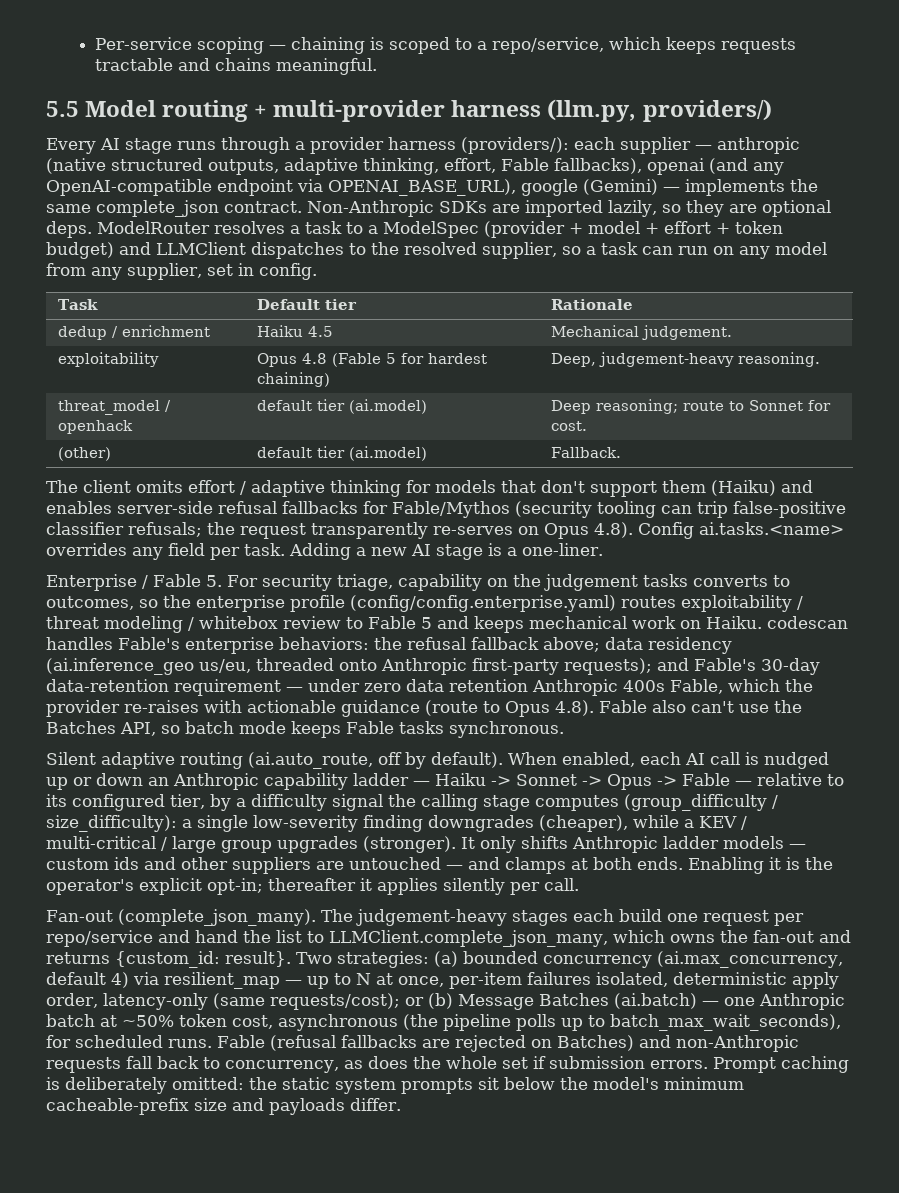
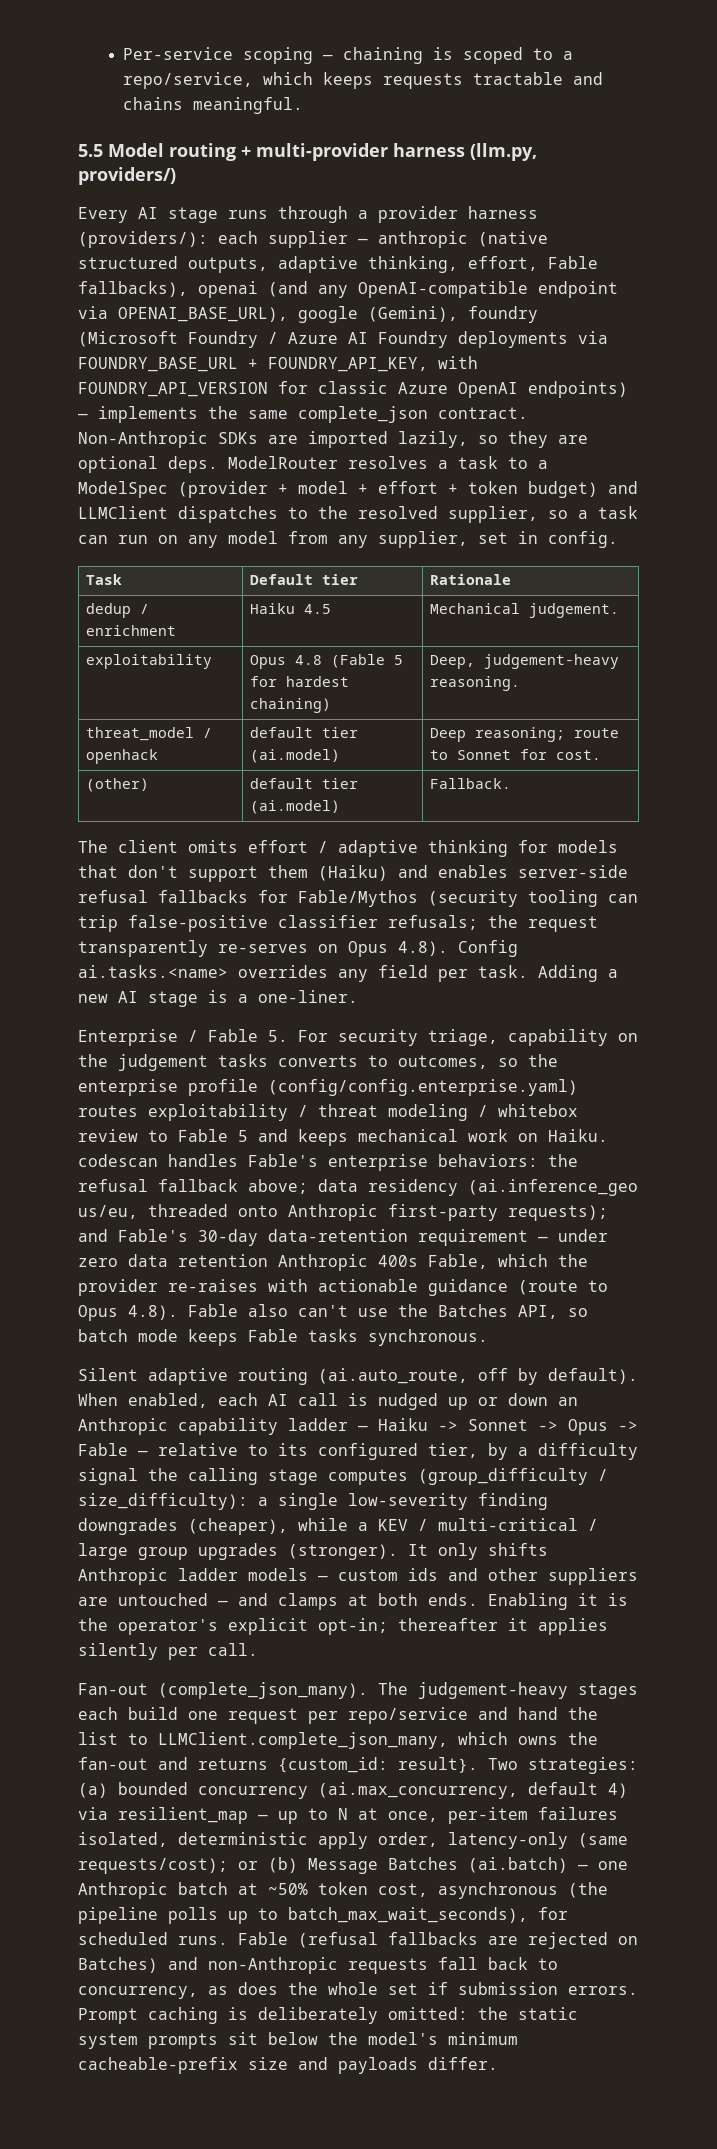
[583,179,658,195] (Gemini) -> [368,306,538,323] [78,331,608,348] [78,356,478,372] [78,381,628,398] (Gemini), foundry (Microsoft Foundry / Azure AI Foundry deployments via FOUNDRY_BASE_URL + FOUNDRY_API_KEY, with FOUNDRY_API_VERSION for classic Azure OpenAI endpoints)

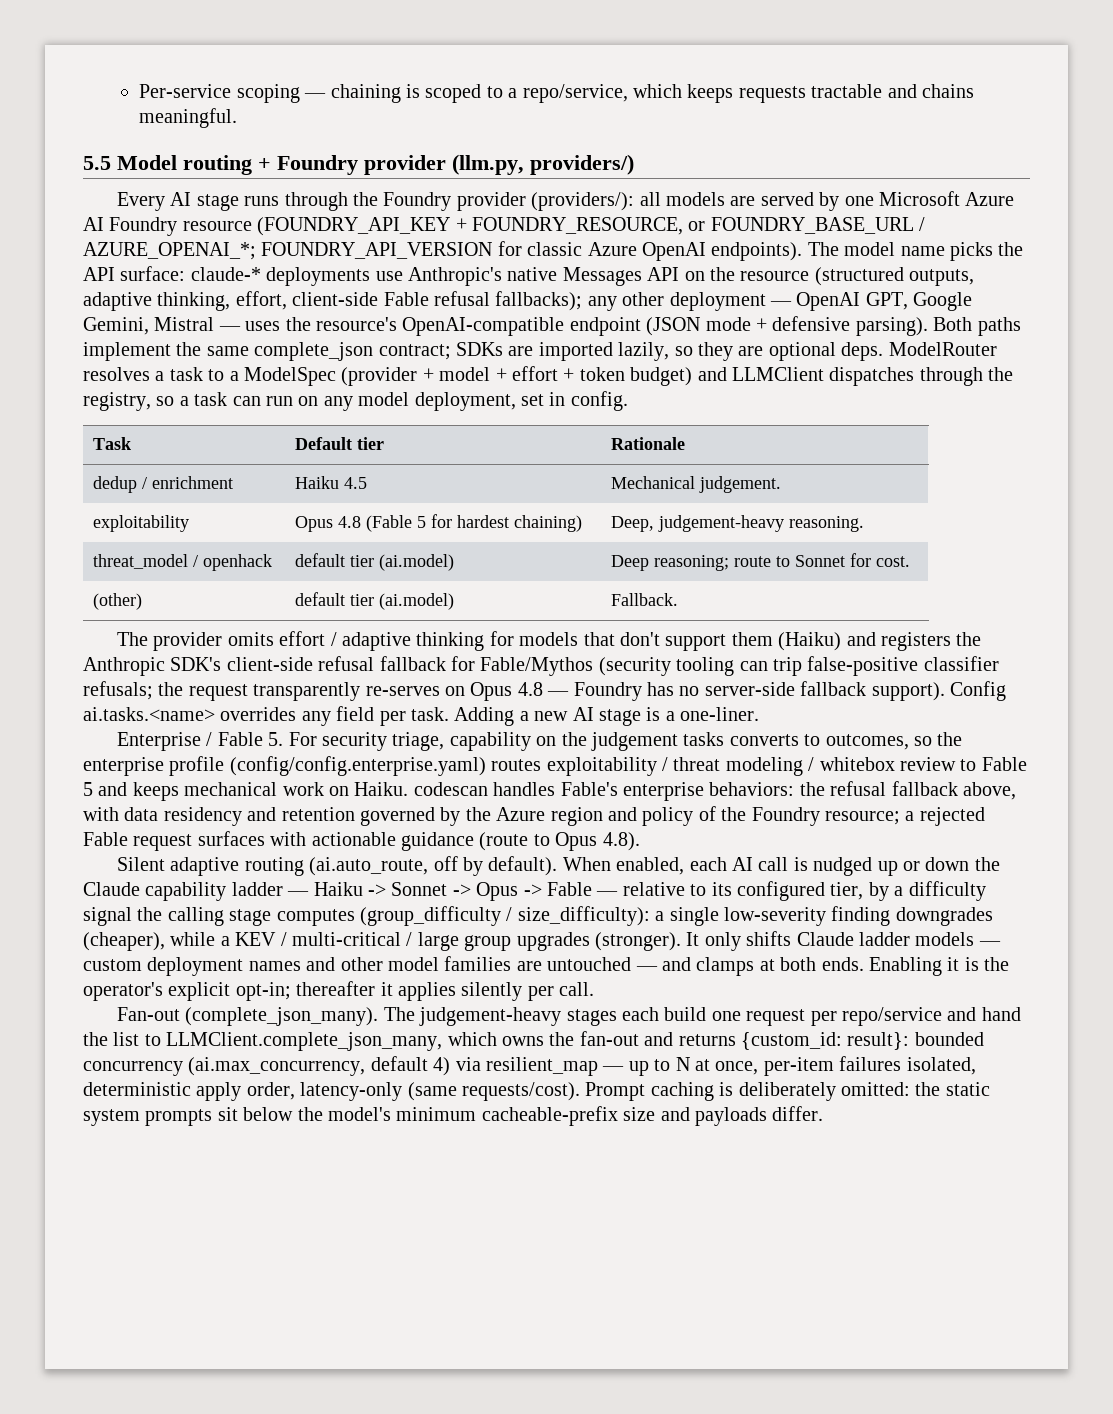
[256,143,465,161] multi-provider harness -> [277,155,446,175] Foundry provider
[358,206,538,223] [78,231,548,248] [78,256,598,273] [78,281,618,298] [78,306,538,323] [78,331,608,348] [78,356,478,372] a provider harness (providers/): each supplier — anthropic (native structured outputs, adaptive thinking, effort, Fable fallbacks), openai (and any OpenAI-compatible endpoint via OPENAI_BASE_URL), google (Gemini), foundry (Microsoft Foundry / Azure AI Foundry deployments via FOUNDRY_BASE_URL + FOUNDRY_API_KEY, with -> [352,191,1015,211] [83,217,926,236] [83,242,256,260] the Foundry provider (providers/): all models are served by one Microsoft Azure AI Foundry resource (FOUNDRY_API_KEY + FOUNDRY_RESOURCE, or FOUNDRY_BASE_URL / AZURE_OPENAI_*;
[528,381,628,398] [78,406,198,423] endpoints) — implements -> [711,242,1024,261] [83,266,975,286] [83,291,973,311] [83,316,1021,336] [83,342,171,361] endpoints). The model name picks the API surface: claude-* deployments use Anthropic's native Messages API on the resource (structured outputs, adaptive thinking, effort, client-side Fable refusal fallbacks); any other deployment — OpenAI GPT, Google Gemini, Mistral — uses the resource's OpenAI-compatible endpoint (JSON mode + defensive parsing). Both paths implement
[438,407,528,419] [78,431,208,448] contract. Non-Anthropic -> [378,344,451,360] contract;
[288,506,538,523] to the resolved supplier, -> [919,367,1014,386] [83,392,151,411] through the registry,
[288,531,468,548] from any supplier, -> [414,392,516,411] deployment,
[118,840,178,853] client -> [153,632,223,651] provider
[438,865,628,878] [78,890,248,903] enables server-side refusal fallbacks -> [880,632,982,651] [83,656,446,676] registers the Anthropic SDK's client-side refusal fallback
[398,941,448,956] 4.8). -> [517,681,945,701] 4.8 — Foundry has no server-side fallback support).
[248,1179,638,1196] [78,1204,608,1221] [78,1229,608,1246] [78,1254,588,1271] [78,1279,258,1296] above; data residency (ai.inference_geo us/eu, threaded onto Anthropic first-party requests); and Fable's 30-day data-retention requirement — under zero data retention Anthropic 400s Fable, which the provider re-raises -> [962,782,1016,800] [83,806,985,826] [83,831,265,851] above, with data residency and retention governed by the Azure region and policy of the Foundry resource; a rejected Fable request surfaces
[188,1304,588,1319] [78,1329,488,1346] Fable also can't use the Batches API, so batch mode keeps Fable tasks synchronous. -> (640, 841) none
[558,1397,578,1406] [78,1418,168,1435] an Anthropic -> [974,857,1000,871] [83,882,140,896] the Claude
[78,1568,168,1585] Anthropic -> [796,932,854,946] Claude
[408,1568,638,1585] ids and other suppliers -> [147,956,512,976] deployment names and other model families
[398,1757,638,1774] [78,1783,108,1798] result}. Two strategies: (a) -> [847,1032,910,1050] result}:
[78,1857,628,1874] [78,1882,608,1899] [78,1907,568,1924] [78,1932,638,1949] [78,1957,558,1974] [78,1982,638,1999] requests/cost); or (b) Message Batches (ai.batch) — one Anthropic batch at ~50% token cost, asynchronous (the pipeline polls up to batch_max_wait_seconds), for scheduled runs. Fable (refusal fallbacks are rejected on Batches) and non-Anthropic requests fall back to concurrency, as does the whole set if submission errors. -> [462,1082,580,1101] requests/cost).

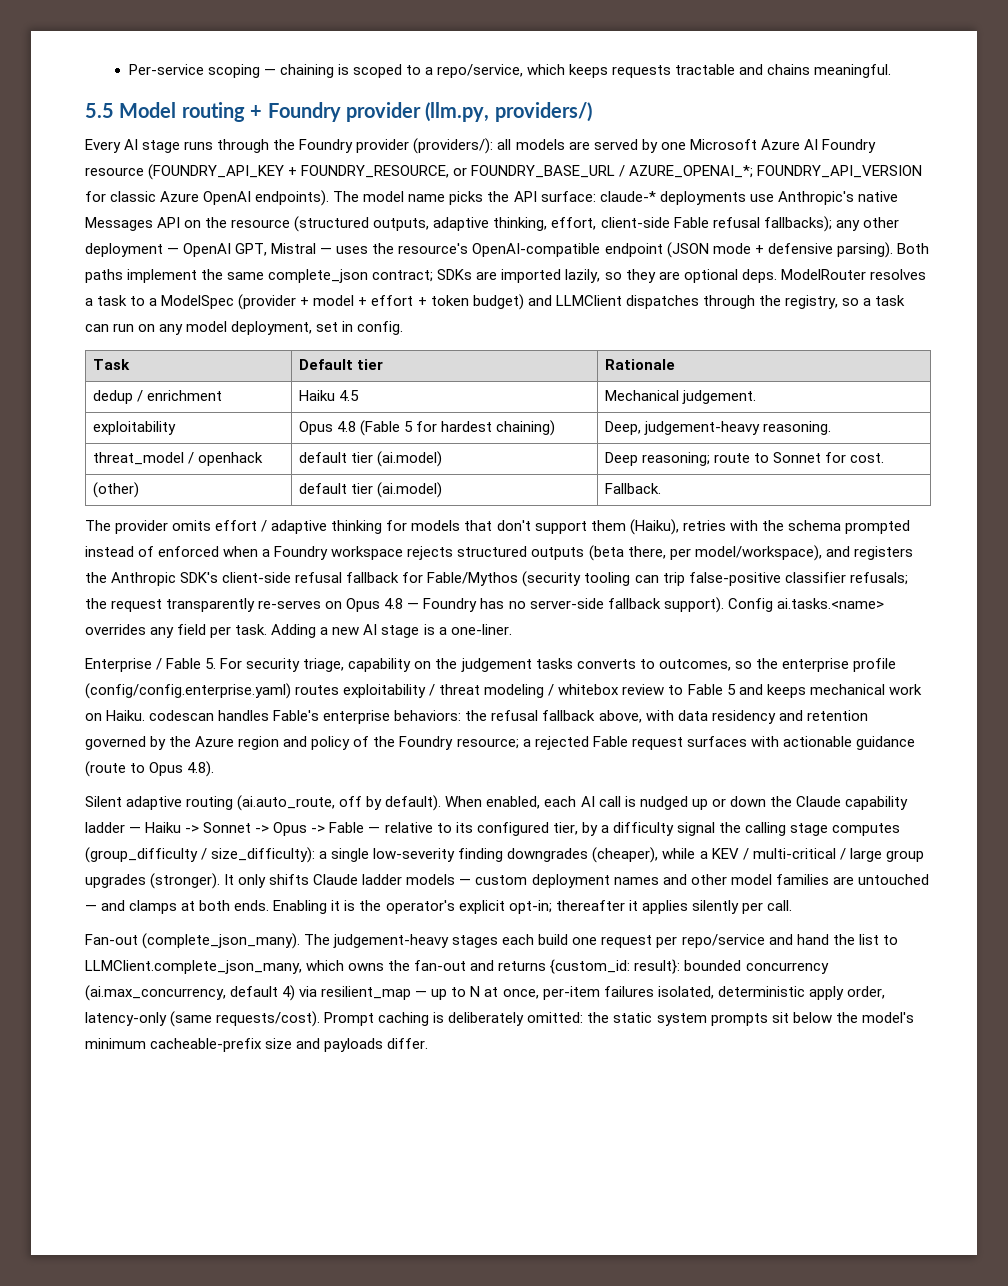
[913,292,973,311] [83,317,149,335] Google Gemini, -> (268, 249) none
[778,632,842,651] (Haiku) -> [629,519,910,535] [85,545,822,561] (Haiku), retries with the schema prompted instead of enforced when a Foundry workspace rejects structured outputs (beta there, per model/workspace),

